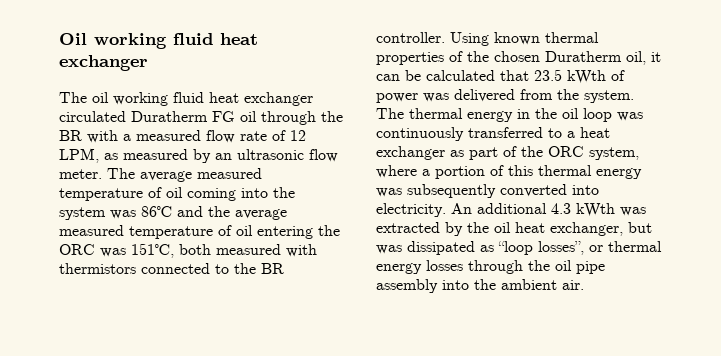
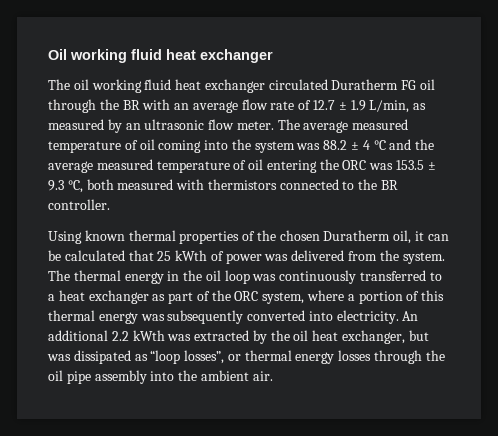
[123,130,201,141] a measured -> [174,101,238,113] an average
[290,130,306,141] [59,148,99,163] 12 LPM, -> [313,100,410,113] 12.7 ± 1.9 L/min,
[141,206,172,217] 86℃ -> [323,140,386,150] 88.2 ± 4 °C
[131,243,174,258] 151℃, -> [396,160,436,170] [48,180,83,193] 153.5 ± 9.3 °C,
(445, 37) none -> (110, 204) //
[534,69,562,81] 23.5 -> [157,251,172,261] 25
[551,203,571,214] 4.3 -> [111,331,129,341] 2.2

